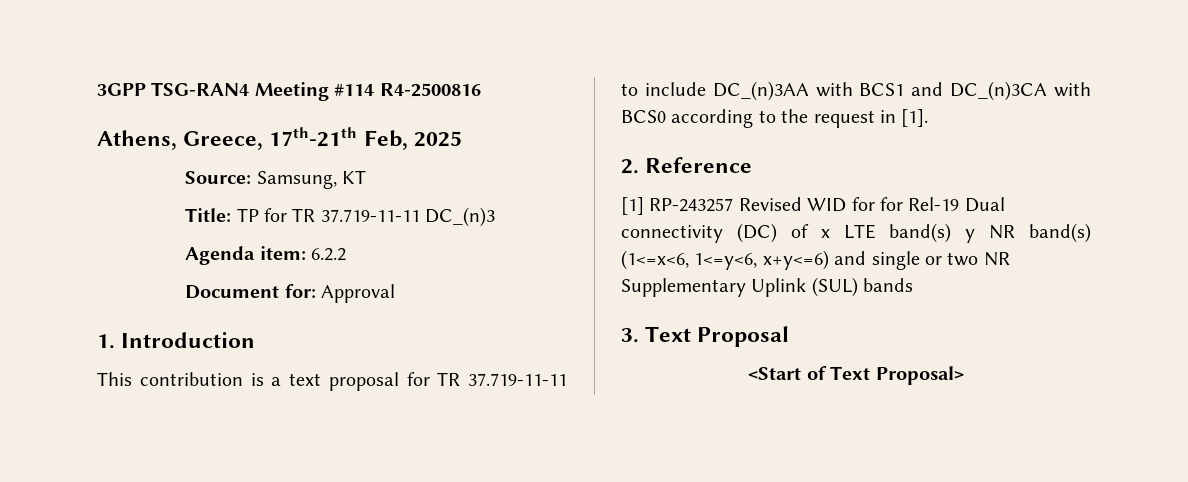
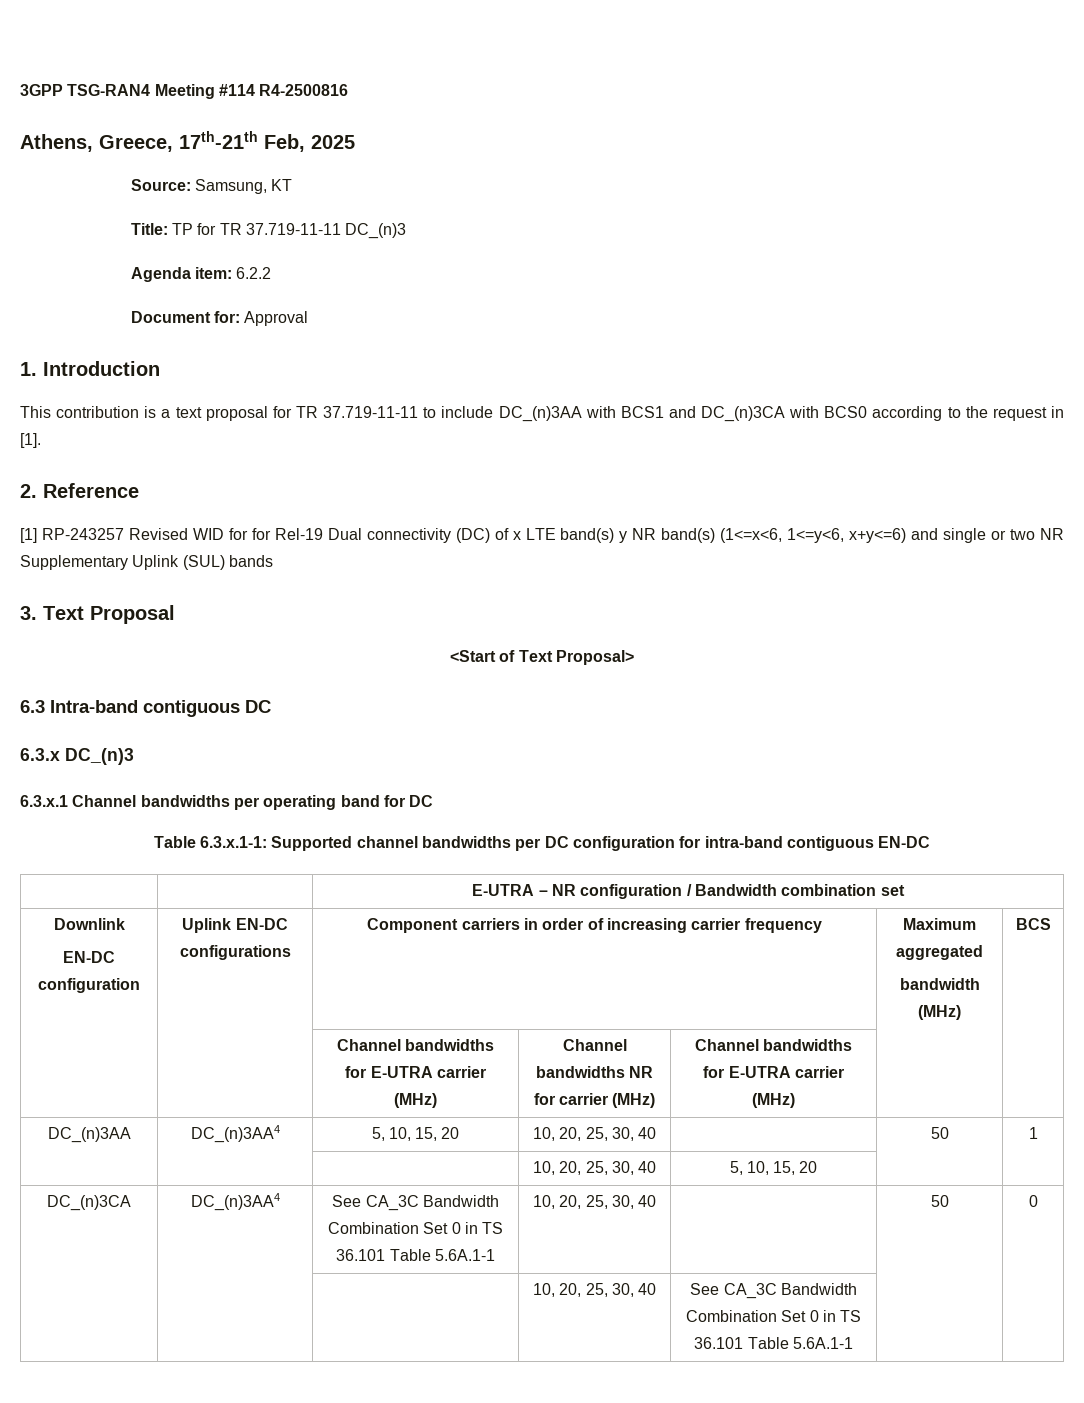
(964, 375) none -> [20,700,271,717] [20,748,134,765] [20,795,434,810] [153,836,931,851] [472,884,905,899] [53,918,125,930] [63,951,115,963] [38,978,140,993] [182,918,288,933] [179,945,291,960] [367,918,822,933] [903,918,976,930] [896,945,983,960] [899,978,980,990] [918,1005,961,1020] [1015,918,1051,930] [336,1039,495,1051] [345,1066,486,1078] [393,1093,437,1108] [562,1039,627,1051] [535,1066,654,1078] [533,1093,656,1108] [694,1039,853,1051] [703,1066,844,1078] [752,1093,795,1108] [47,1127,131,1143] [190,1125,280,1143] [371,1127,460,1141] [532,1127,657,1141] [930,1127,949,1139] [1028,1127,1038,1139] [532,1161,657,1175] [729,1161,818,1175] [47,1195,131,1211] [190,1193,280,1211] [332,1195,499,1211] [327,1222,504,1234] [336,1249,495,1261] [532,1195,657,1209] [930,1195,949,1207] [1028,1195,1038,1207] [532,1283,657,1297] [690,1283,857,1299] [685,1310,862,1322] [694,1337,853,1349] // 6.3 Intra-band contiguous DC // 6.3.x DC_(n)3 // 6.3.x.1 Channel bandwidths per operating band for DC // Table 6.3.x.1-1: Supported channel bandwidths per DC configuration for intra-band contiguous EN-DC // | | E-UTRA – NR configuration / Bandwidth combination set // Downlink // EN-DC configuration | Uplink EN-DC configurations | Component carriers in order of increasing carrier frequency | Maximum aggregated // bandwidth (MHz) | BCS // | | Channel bandwidths for E-UTRA carrier (MHz) | Channel bandwidths NR for carrier (MHz) | Channel bandwidths for E-UTRA carrier (MHz) | | // DC_(n)3AA | DC_(n)3AA4 | 5, 10, 15, 20 | 10, 20, 25, 30, 40 | | 50 | 1 // | | | 10, 20, 25, 30, 40 | 5, 10, 15, 20 | | // DC_(n)3CA | DC_(n)3AA4 | See CA_3C Bandwidth Combination Set 0 in TS 36.101 Table 5.6A.1-1 | 10, 20, 25, 30, 40 | | 50 | 0 // | | | 10, 20, 25, 30, 40 | See CA_3C Bandwidth Combination Set 0 in TS 36.101 Table 5.6A.1-1 | |

